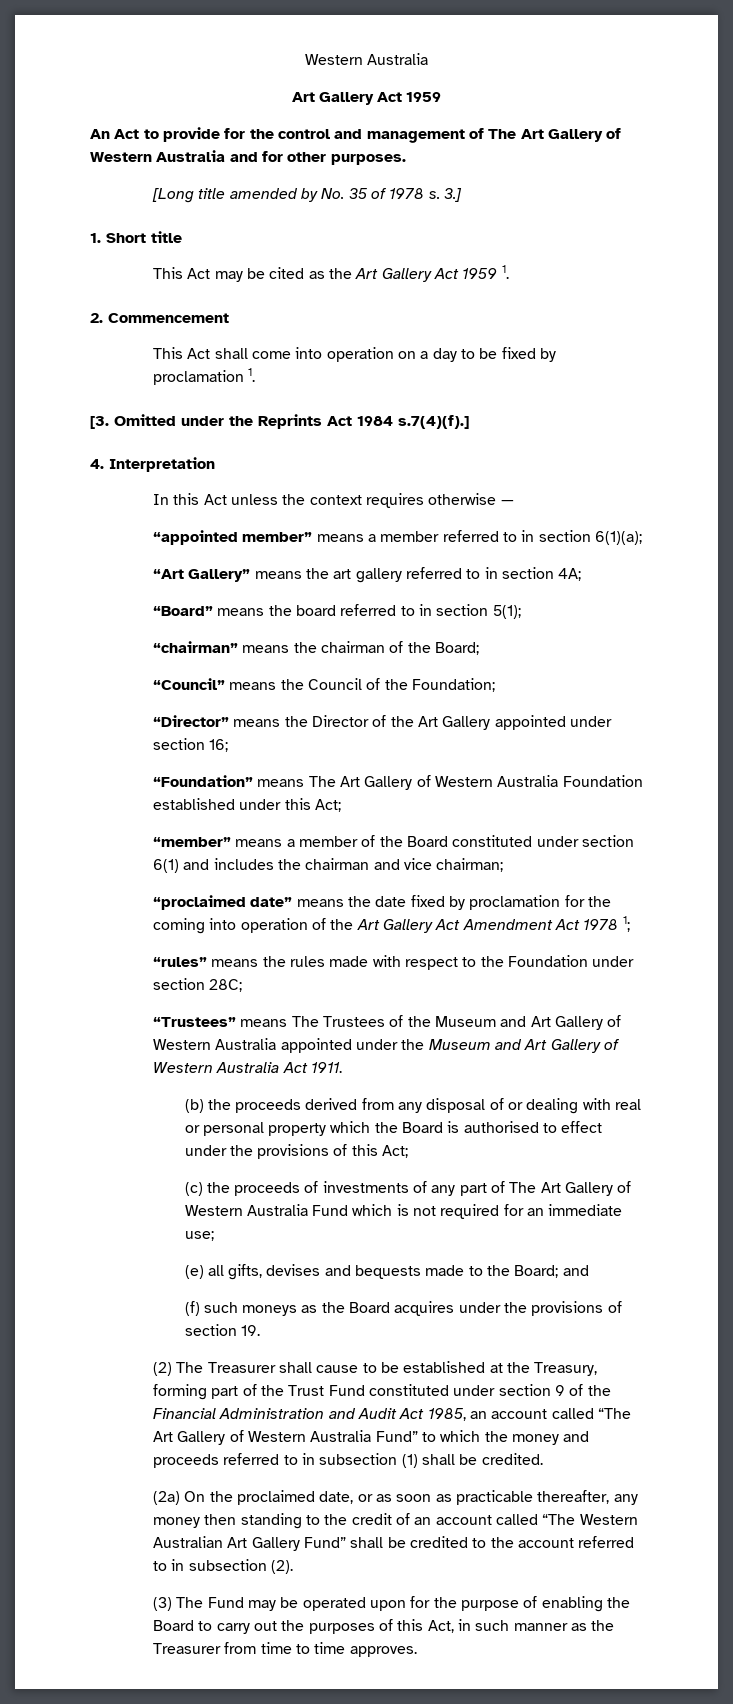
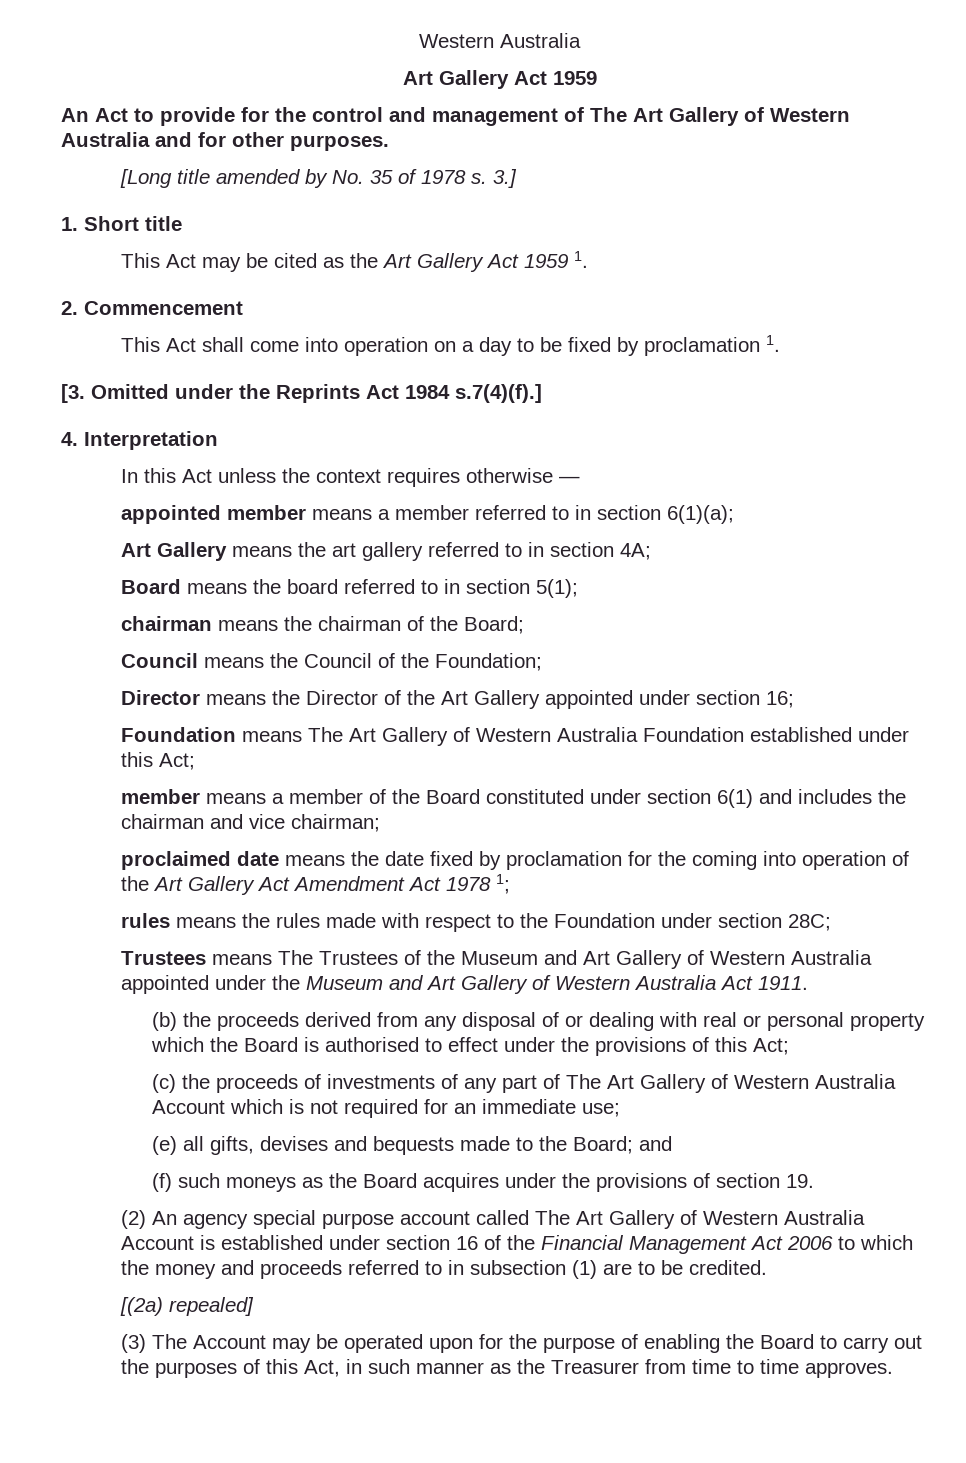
[153,530,313,545] “appointed member” -> [121,505,307,524] appointed member
[153,569,251,582] “Art Gallery” -> [121,542,228,561] Art Gallery
[153,606,214,616] “Board” -> [121,579,182,594] Board
[153,641,239,653] “chairman” -> [121,616,213,631] chairman
[153,678,226,690] “Council” -> [121,653,199,668] Council
[153,715,230,727] “Director” -> [121,690,201,705] Director
[153,775,254,787] “Foundation” -> [121,727,237,742] Foundation
[153,837,232,847] “member” -> [121,789,201,804] member
[153,895,293,910] “proclaimed date” -> [121,851,280,870] proclaimed date
[153,957,208,967] “rules” -> [121,913,171,928] rules
[153,1017,237,1027] “Trustees” -> [121,951,207,965] Trustees
[312,1205,349,1216] Fund -> [151,1100,225,1114] Account
[176,1361,598,1376] [153,1384,611,1400] [153,1408,631,1421] [153,1430,418,1445] The Treasurer shall cause to be established at the Treasury, forming part of the Trust Fund constituted under section 9 of the Financial Administration and Audit Act 1985, an account called “The Art Gallery of Western Australia Fund” -> [152,1210,866,1229] [121,1235,834,1254] An agency special purpose account called The Art Gallery of Western Australia Account is established under section 16 of the Financial Management Act 2006
[421,1454,455,1465] shall -> [603,1261,656,1275] are to
[153,1490,638,1505] [153,1513,638,1529] [153,1536,635,1551] [153,1559,293,1574] (2a) On the proclaimed date, or as soon as practicable thereafter, any money then standing to the credit of an account called “The Western Australian Art Gallery Fund” shall be credited to the account referred to in subsection (2). -> [120,1297,255,1316] [(2a) repealed]
[207,1597,244,1608] Fund -> [193,1335,267,1349] Account

